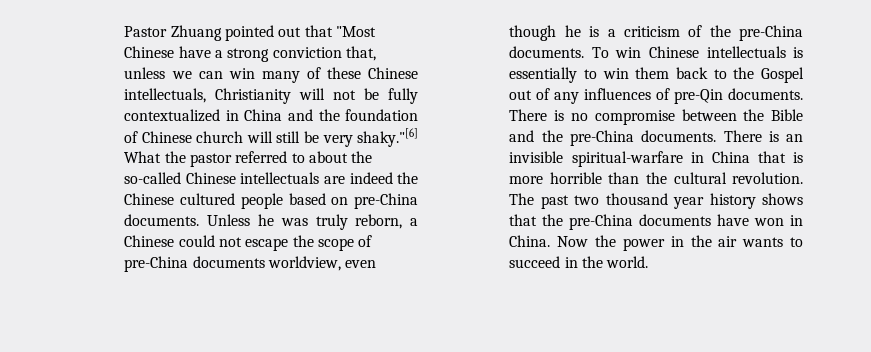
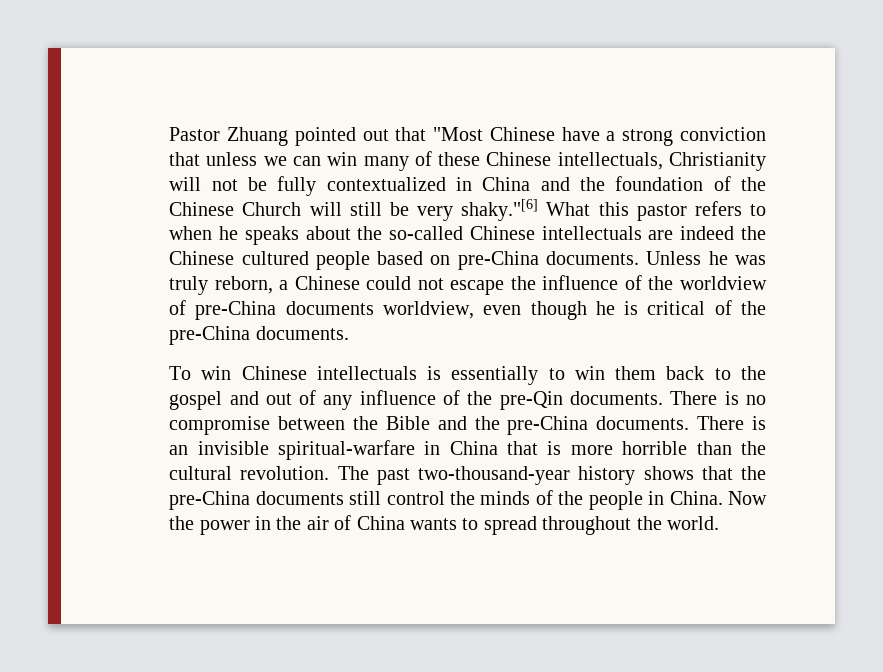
[346,46,377,61] that, -> [169,152,201,166] that
[141,131,244,143] Chinese church -> [741,177,766,191] [169,202,302,216] the Chinese Church
[164,151,305,167] the pastor referred to -> [598,201,766,221] [169,226,299,245] this pastor refers to when he speaks
[318,238,355,251] scope -> [542,275,767,290] influence of the worldview
[607,26,680,37] a criticism -> [647,301,706,315] critical
(585, 52) none -> (349, 333) //
[761,67,804,83] Gospel -> [169,391,259,410] gospel and
[584,88,671,100] influences of -> [359,390,493,405] influence of the
[574,193,705,209] two thousand year -> [418,466,571,485] two-thousand-year
[717,214,785,226] have won -> [349,490,643,510] still control the minds of the people
[742,237,804,247] [509,256,578,268] wants to succeed in -> [334,515,632,535] of China wants to spread throughout

